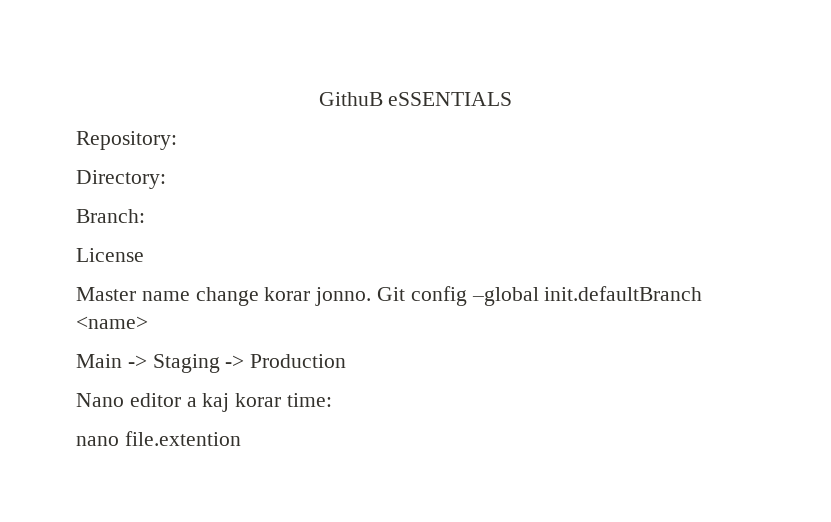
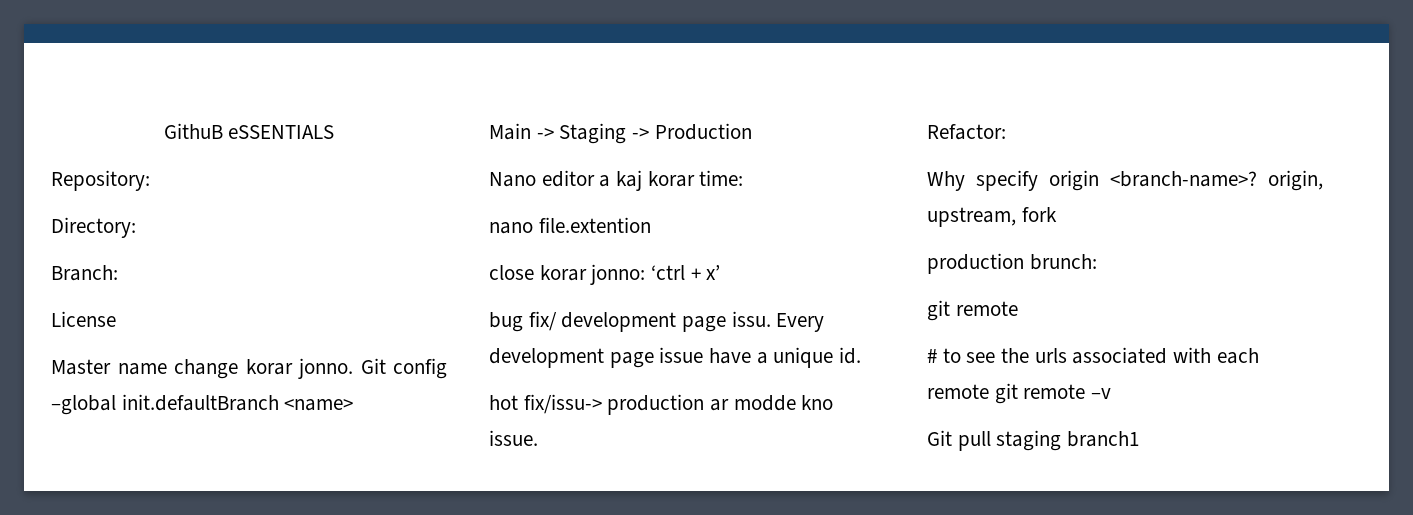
(241, 438) none -> [489,264,721,285] [489,311,825,332] [489,347,862,368] [489,394,834,415] [489,430,538,446] [927,124,1006,140] [927,170,1323,191] [927,207,1057,227] [927,253,1097,274] [927,300,1018,321] [927,347,1259,364] [927,383,1112,404] [927,430,1140,451] // close korar jonno: ‘ctrl + x’ // bug fix/ development page issu. Every development page issue have a unique id. // hot fix/issu-> production ar modde kno issue. // Refactor: // Why specify origin <branch-name>? origin, upstream, fork // production brunch: // git remote // # to see the urls associated with each remote git remote –v // Git pull staging branch1

